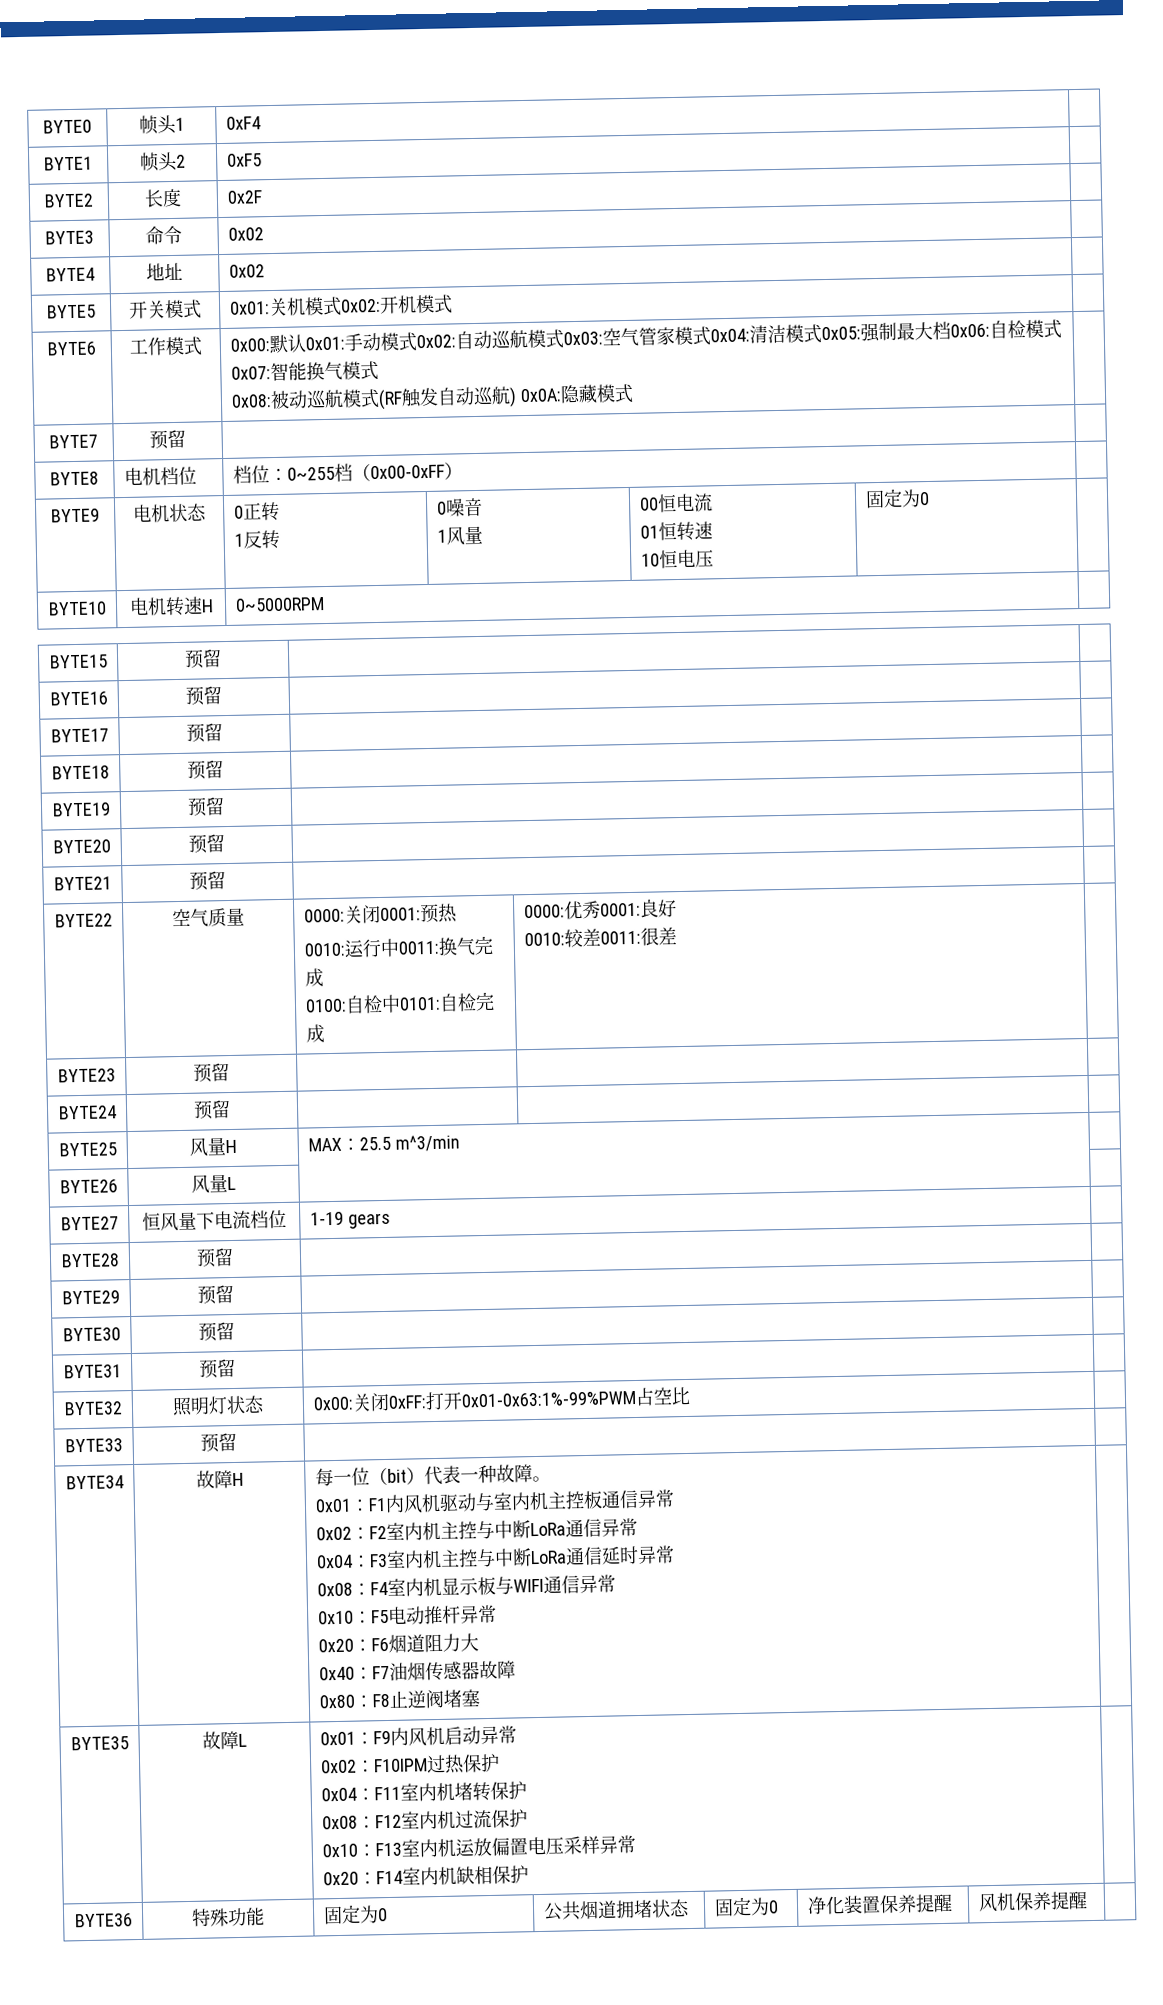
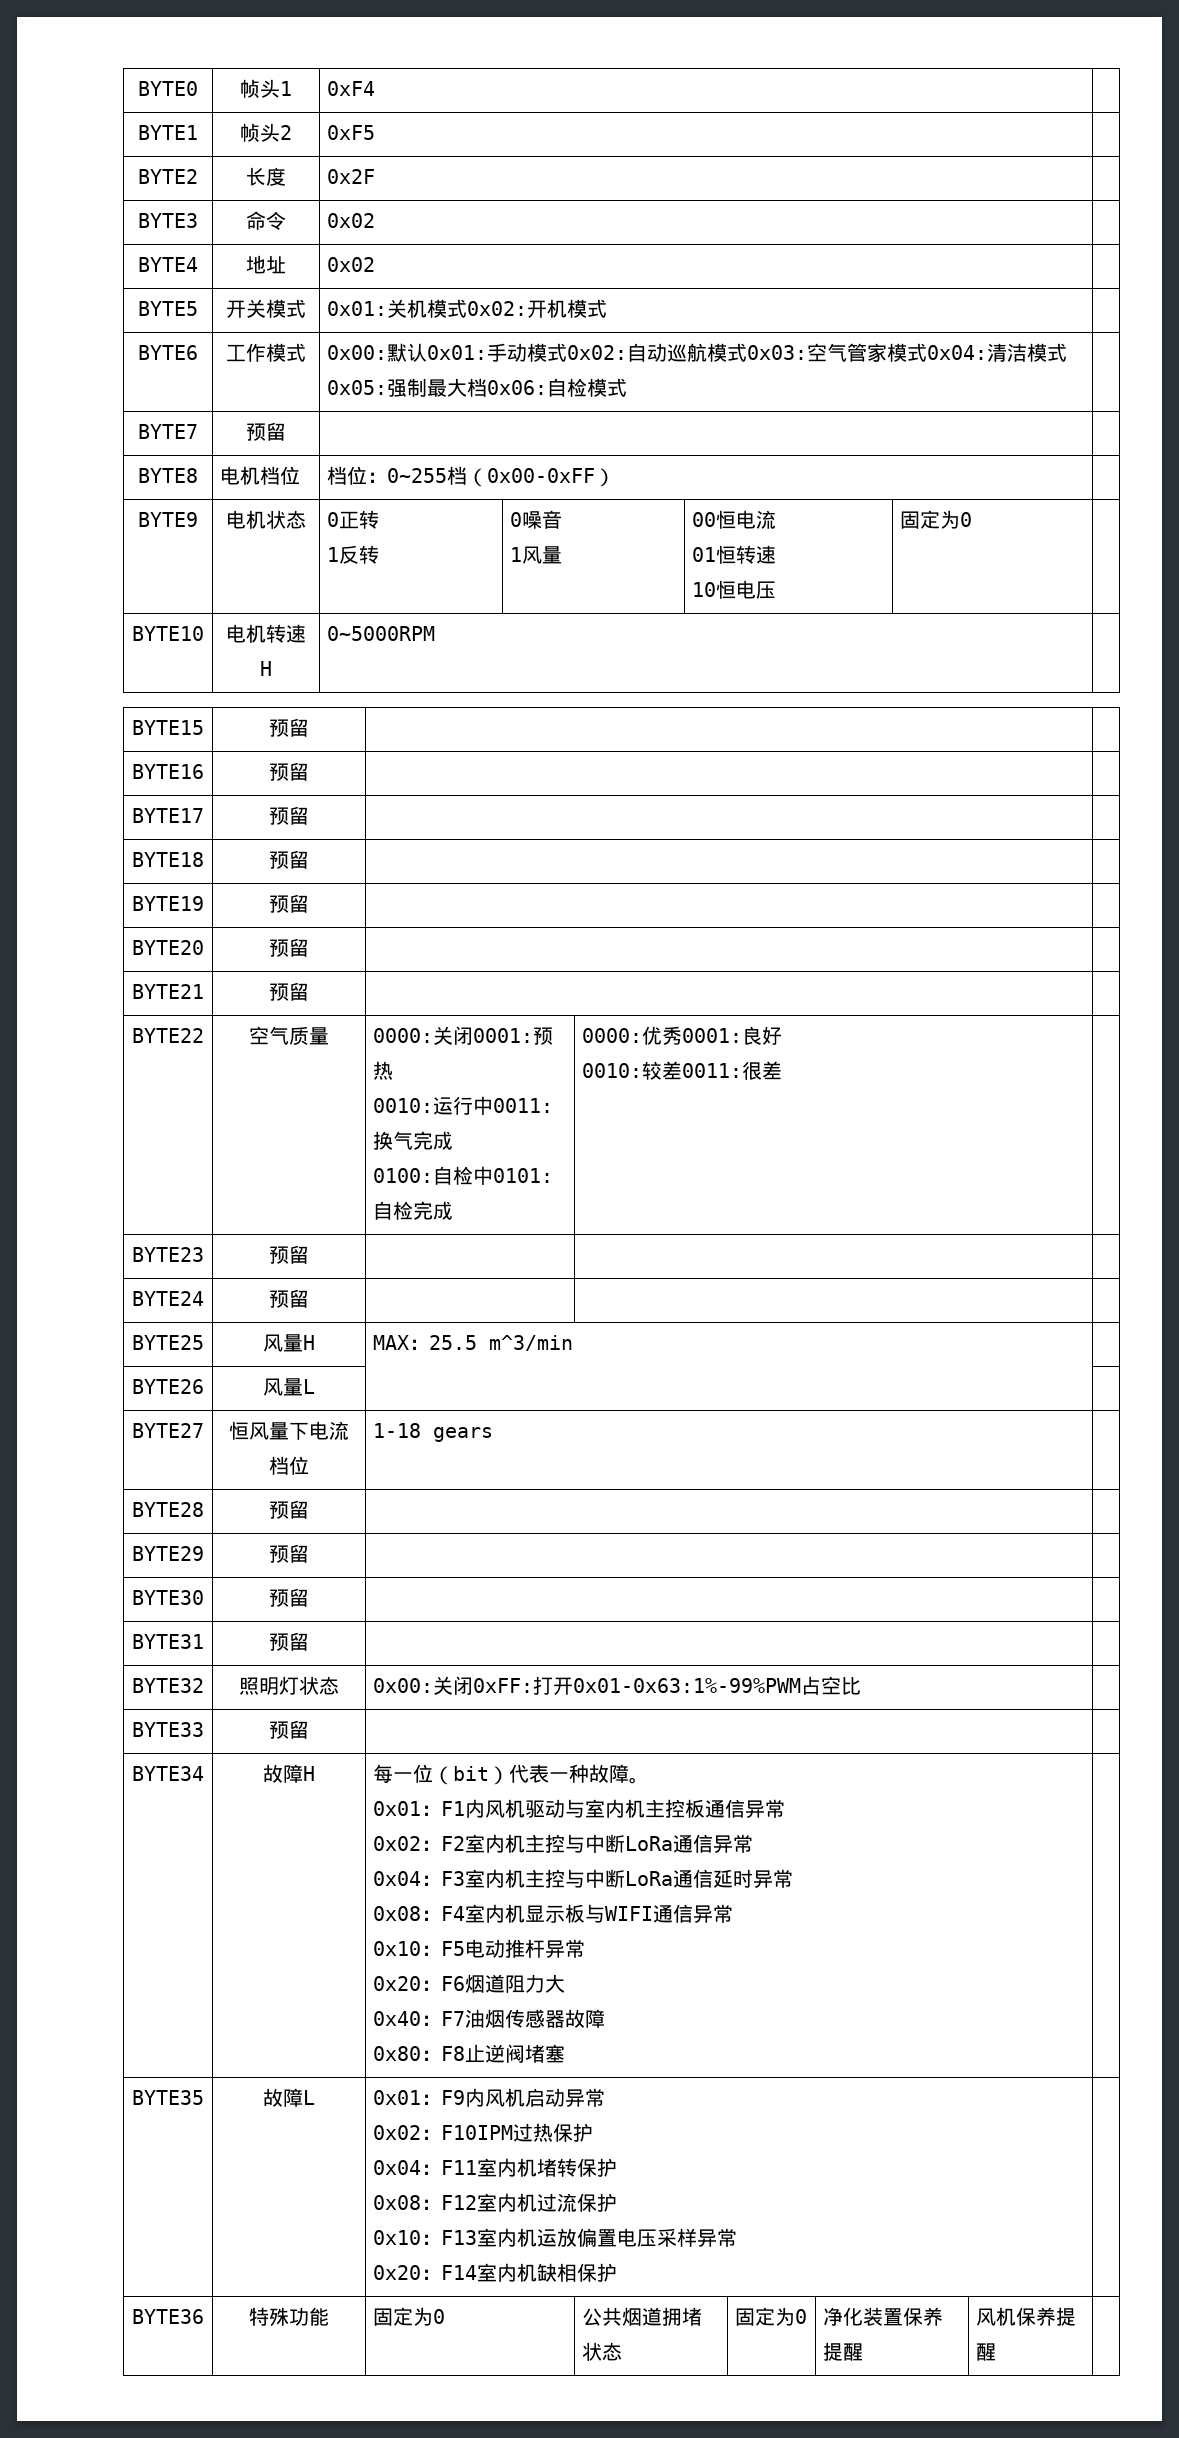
[230,360,379,382] [230,383,634,410] 0x07:智能换气模式 // 0x08:被动巡航模式(RF触发自动巡航) 0x0A:隐藏模式 -> (628, 387) none
[309,1211,344,1226] 1-19 -> [373,1423,422,1438] 1-18

